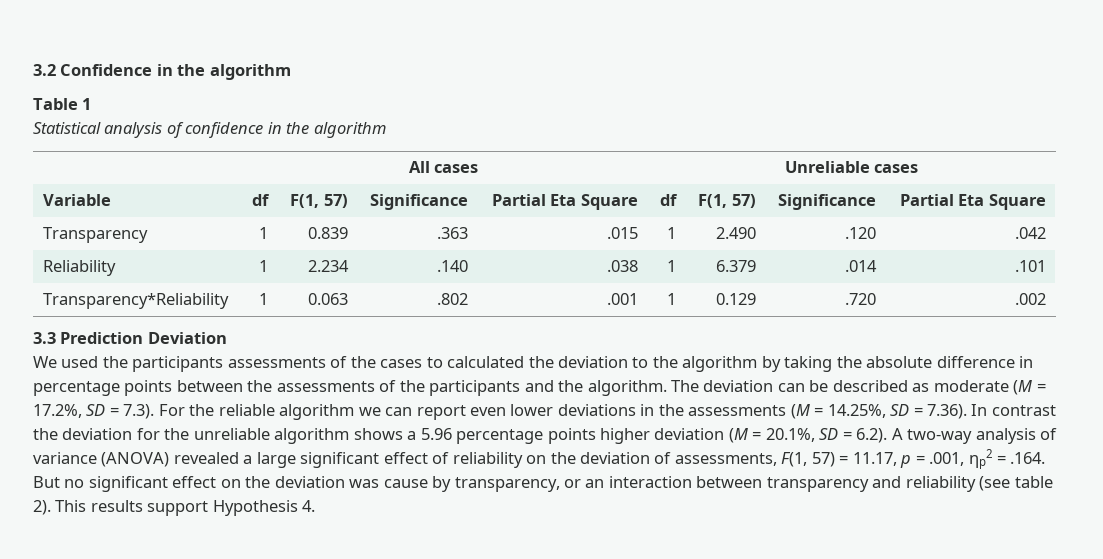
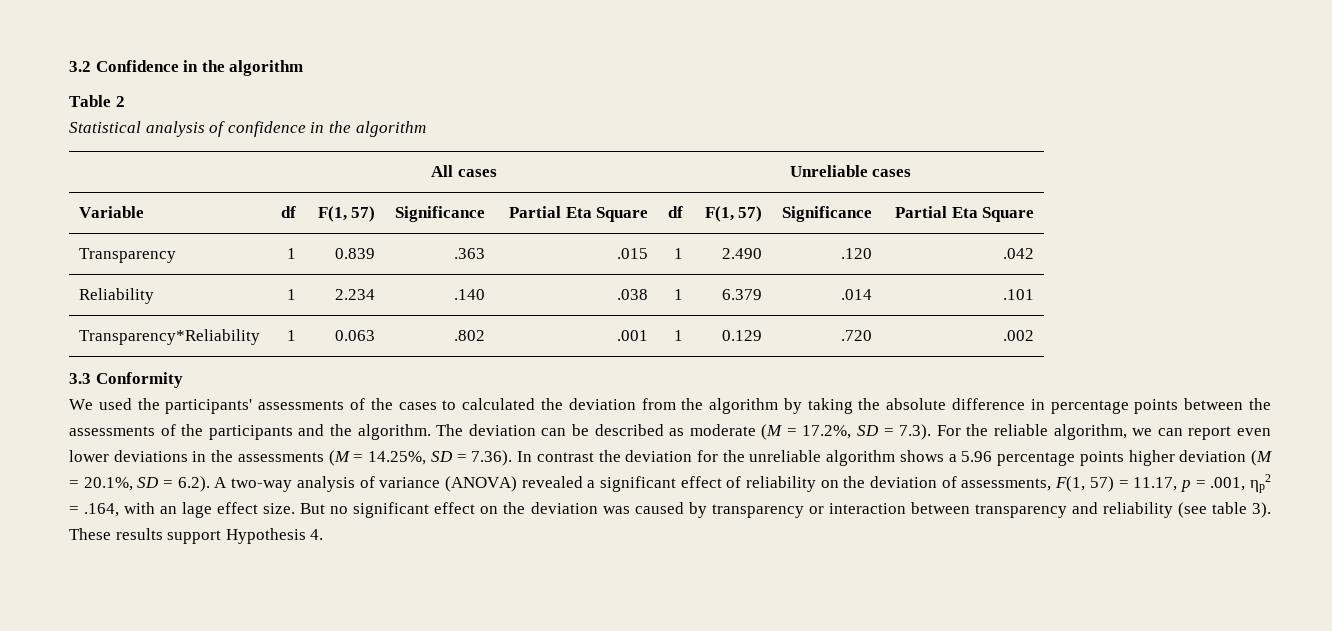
[82,98,92,110] 1 -> [115,96,125,107] 2
[60,332,227,344] Prediction Deviation -> [95,372,183,388] Conformity
[132,356,224,372] participants -> [165,399,253,414] participants'
[632,357,649,368] to -> [641,398,676,410] from
[279,404,355,420] algorithm -> [1053,424,1127,440] algorithm,
[256,452,296,468] large -> (596, 484) none
[1010,452,1046,464] .164. -> [84,502,296,518] .164, with an lage effect size.
[383,476,605,492] cause by transparency, or an -> [634,502,824,518] caused by transparency or
[33,500,87,515] 2). This -> [1251,502,1271,518] [69,528,111,540] 3). These

